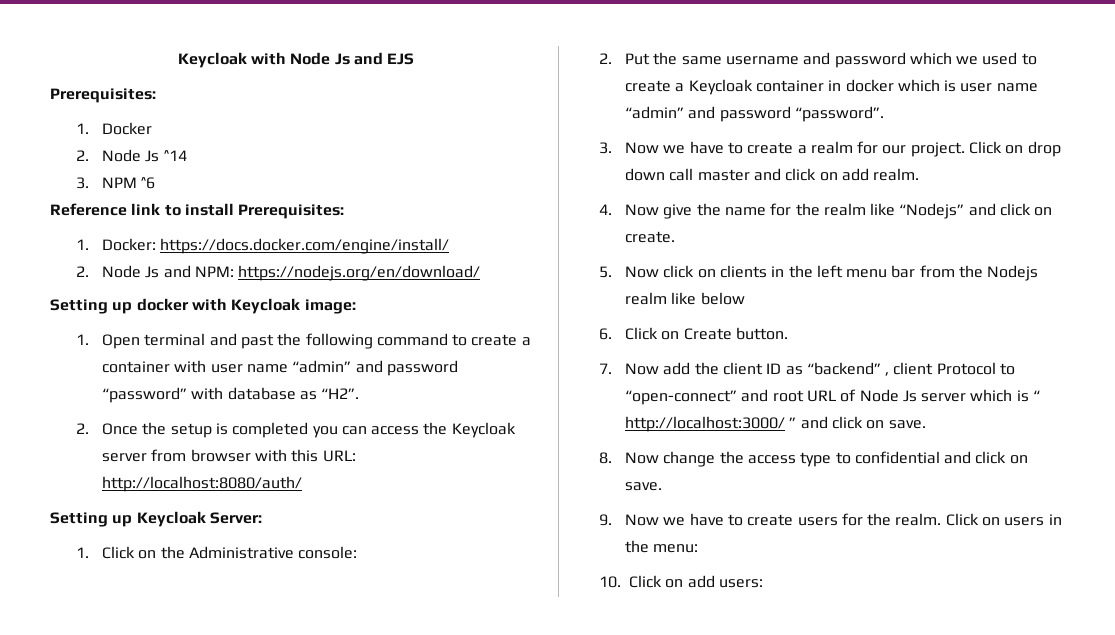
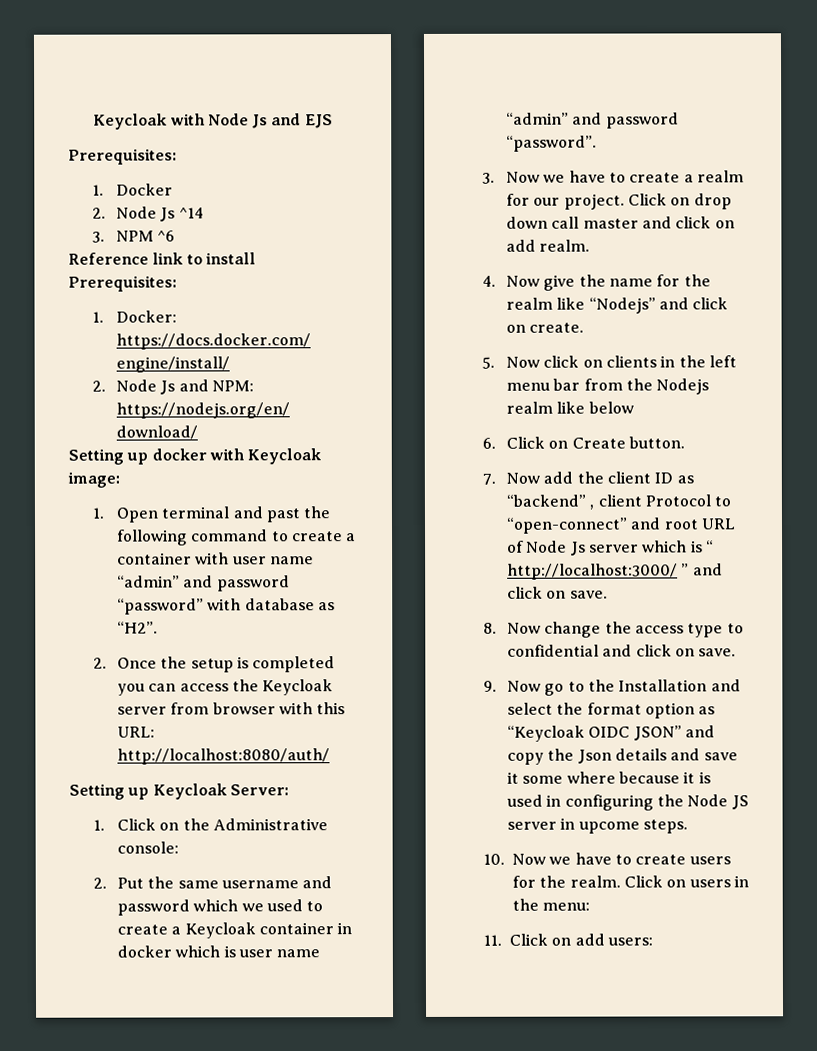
(659, 520) none -> [544,679,741,696] [507,702,716,719] [507,725,716,742] [507,748,738,765] [507,771,711,784] [507,794,749,811] [507,817,689,834] [483,853,547,865] go to the Installation and select the format option as “Keycloak OIDC JSON” and copy the Json details and save it some where because it is used in configuring the Node JS server in upcome steps. // 10. Now
[598,576,621,588] 10. -> [483,934,503,946] 11.

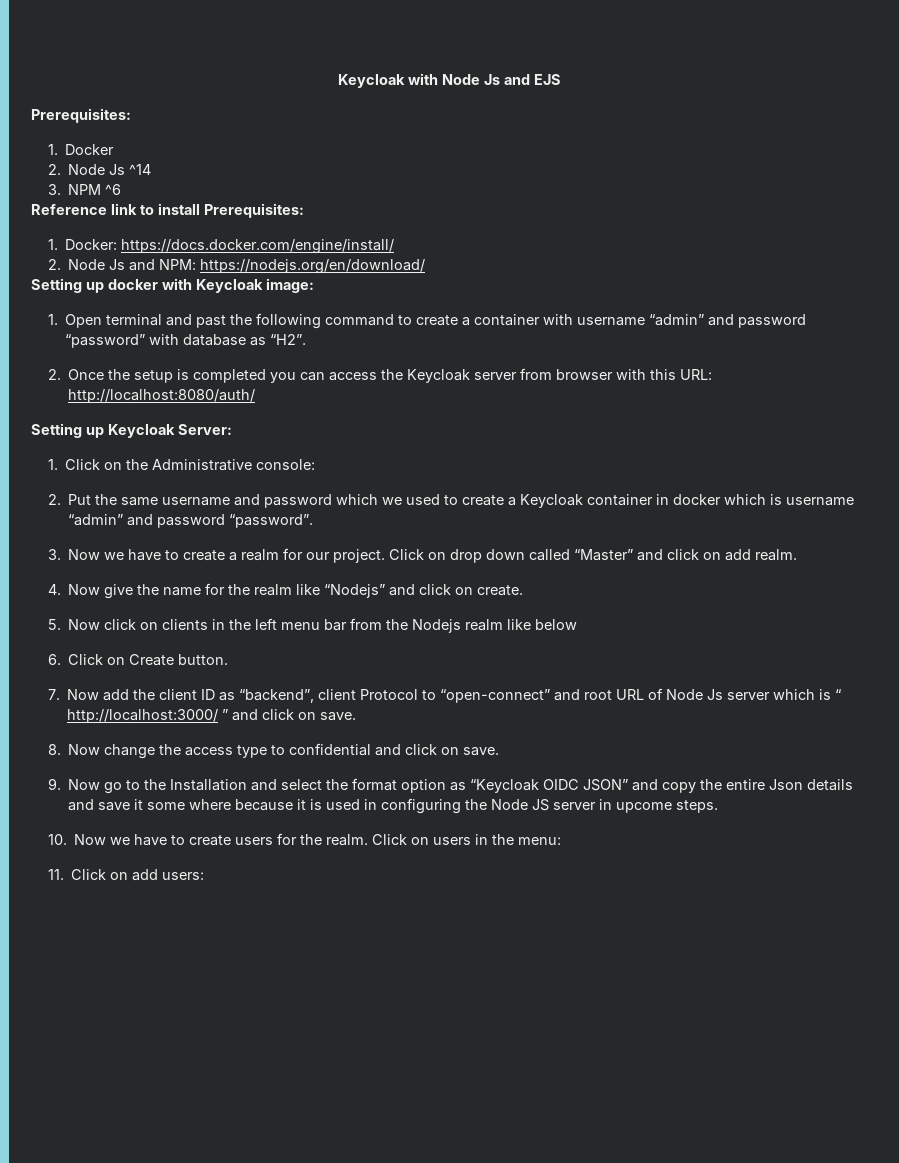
[232,556,315,565] user name -> [577,317,646,326] username
[239,949,321,958] user name -> [786,497,855,506] username
[551,216,639,229] call master -> [529,549,634,561] called “Master”
[506,494,595,510] “backend” , -> [239,689,315,703] “backend”,
(575, 754) none -> [726,779,766,790] entire

